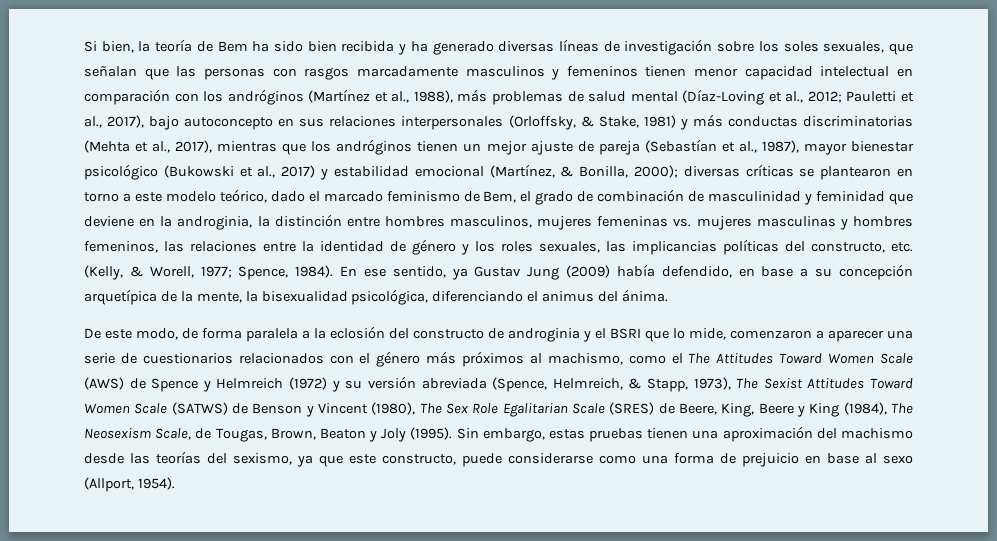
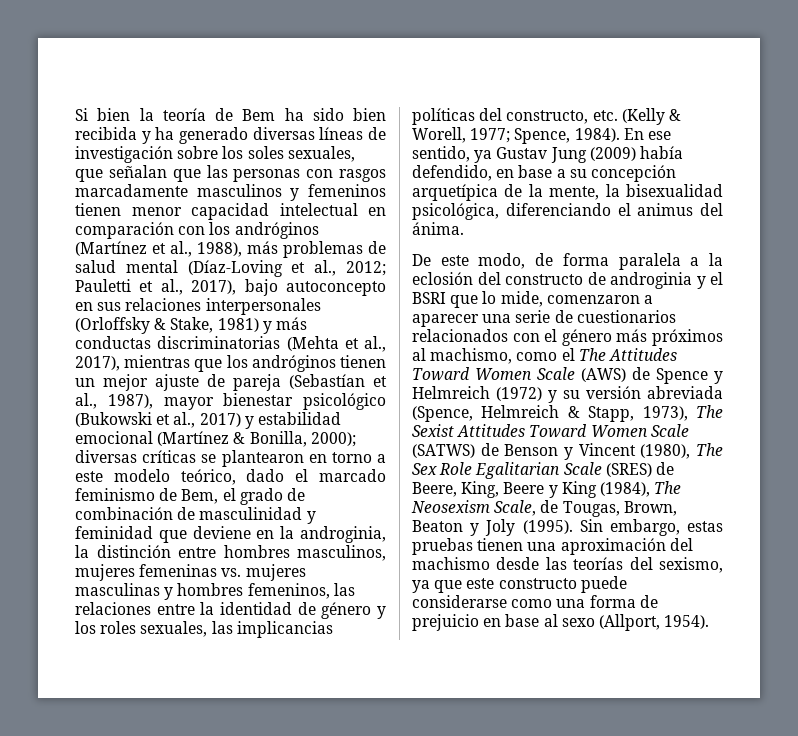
[101,41,134,53] bien, -> [97,108,131,121] bien
[508,115,576,130] (Orloffsky, -> [75,317,150,334] (Orloffsky
[489,164,555,178] (Martínez, -> [157,431,230,446] (Martínez
[84,265,123,280] (Kelly, -> [621,108,665,125] (Kelly
[552,378,623,390] Helmreich, -> [481,405,560,418] Helmreich
[382,454,456,465] constructo, -> [498,578,577,589] constructo

